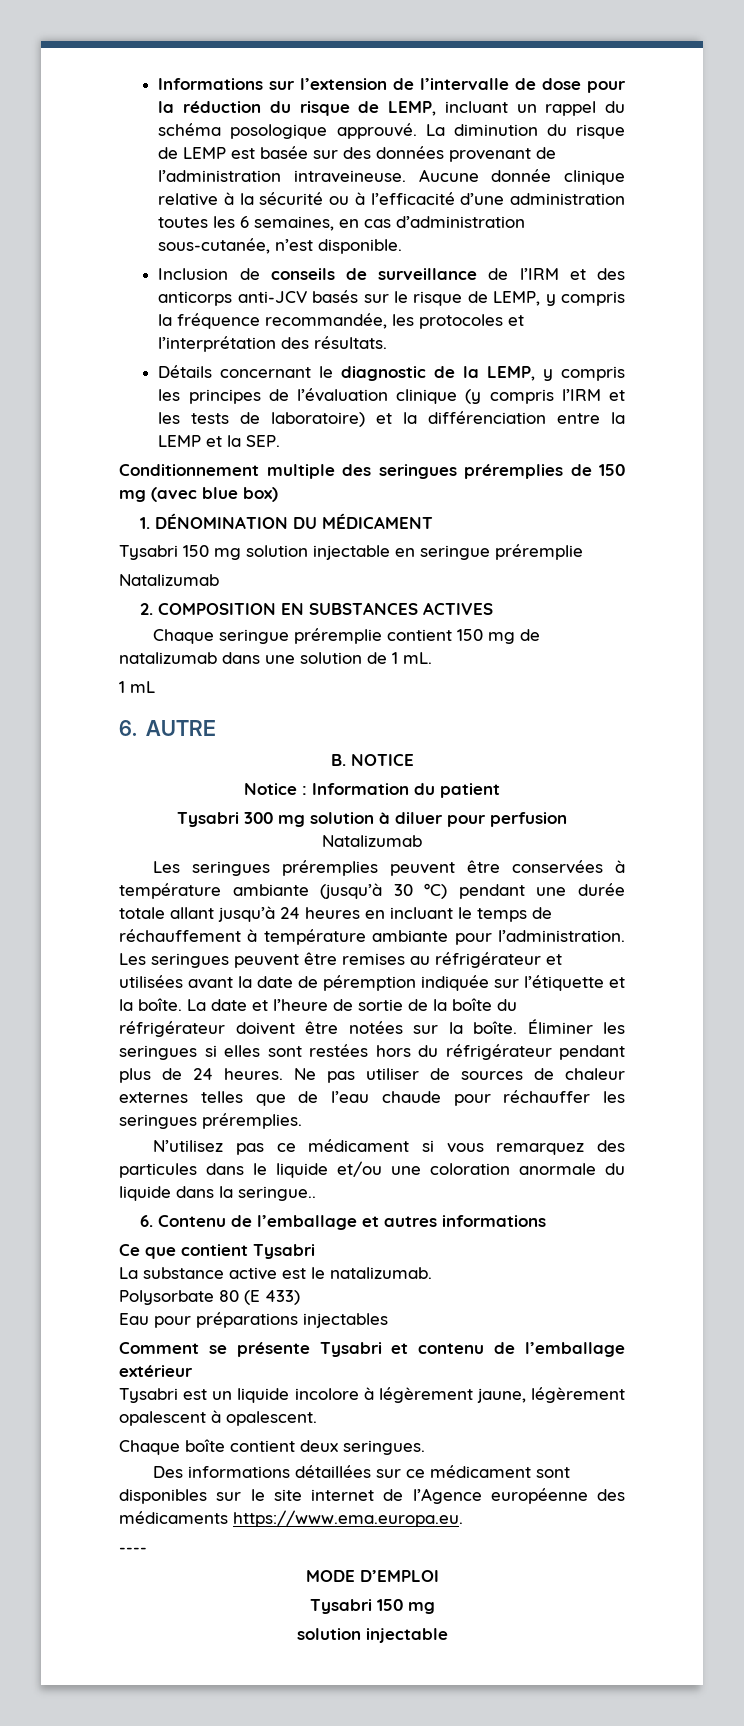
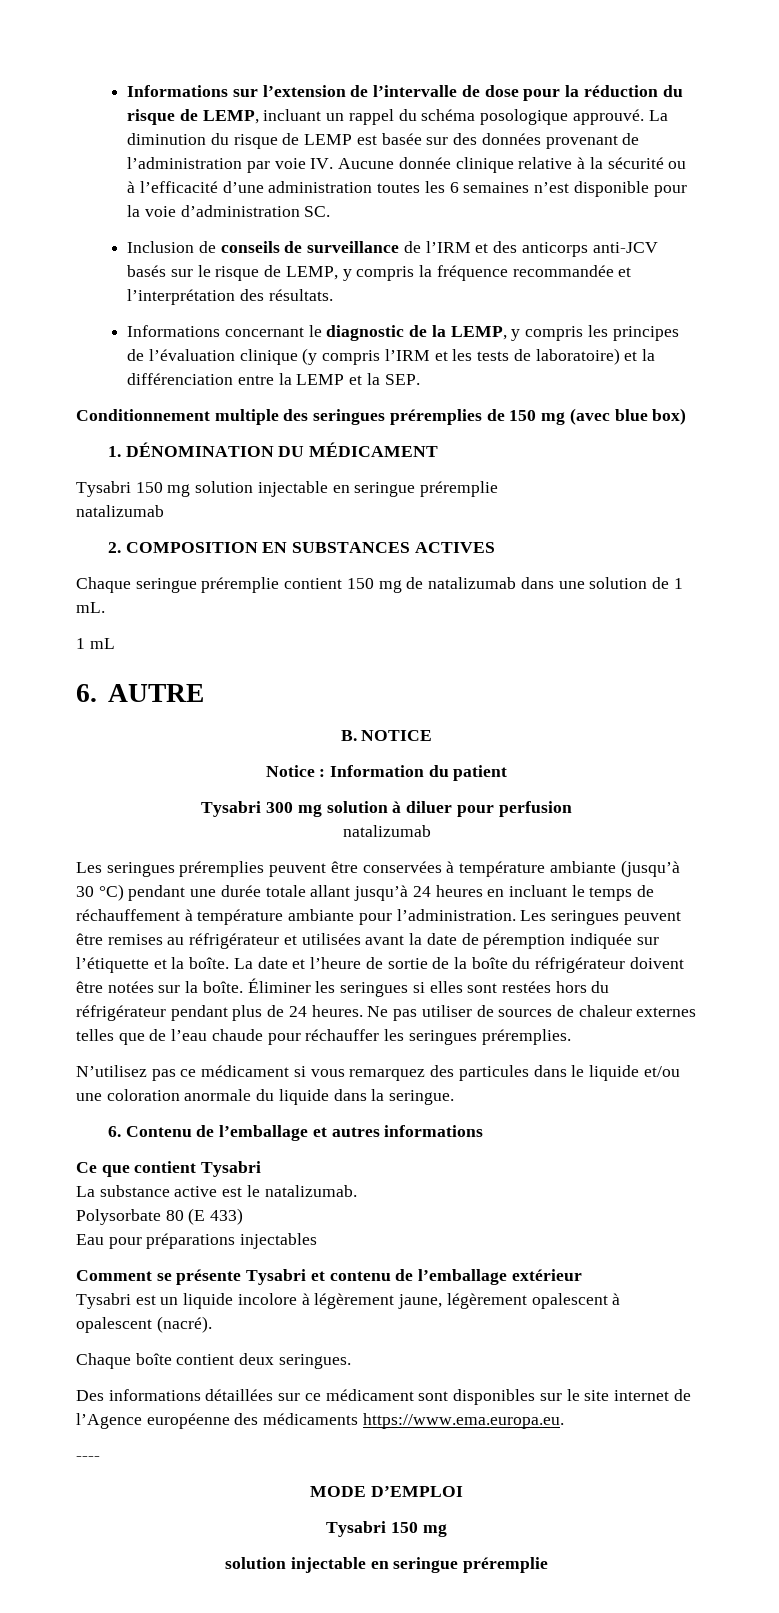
[293,170,406,183] intraveineuse. -> [246,158,334,173] par voie IV.
[254,216,526,231] [158,238,403,254] semaines, en cas d’administration sous-cutanée, n’est disponible. -> [463,181,687,197] [127,205,331,217] semaines n’est disponible pour la voie d’administration SC.
[265,313,504,329] recommandée, les protocoles -> [512,265,614,277] recommandée
[158,365,213,378] Détails -> [127,325,221,337] Informations
[119,574,219,586] Natalizumab -> [76,505,164,517] natalizumab
[322,835,422,847] Natalizumab -> [342,825,431,837] natalizumab
[238,1186,316,1201] seringue.. -> [389,1090,455,1105] seringue.
[226,1411,317,1426] opalescent. -> [76,1316,212,1333] opalescent (nacré).
(448, 1635) none -> [370,1557,548,1573] en seringue préremplie

